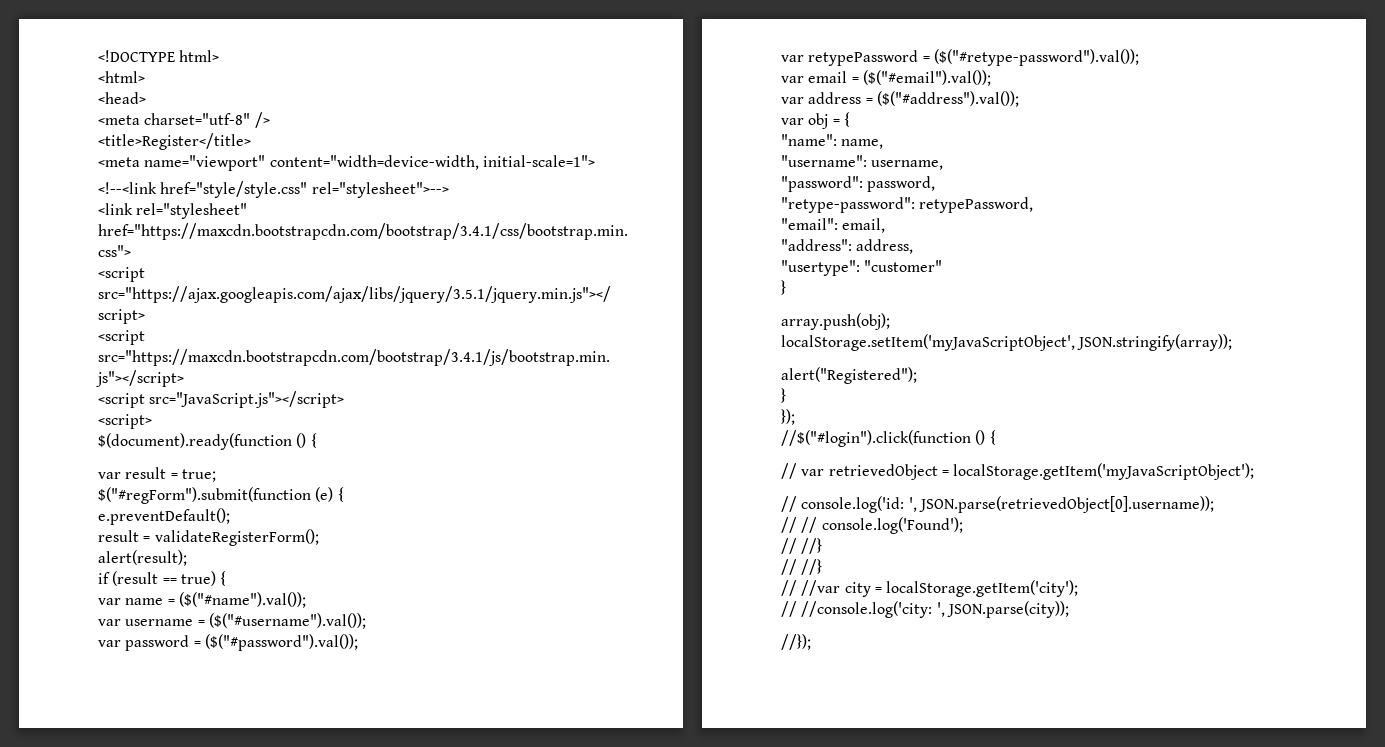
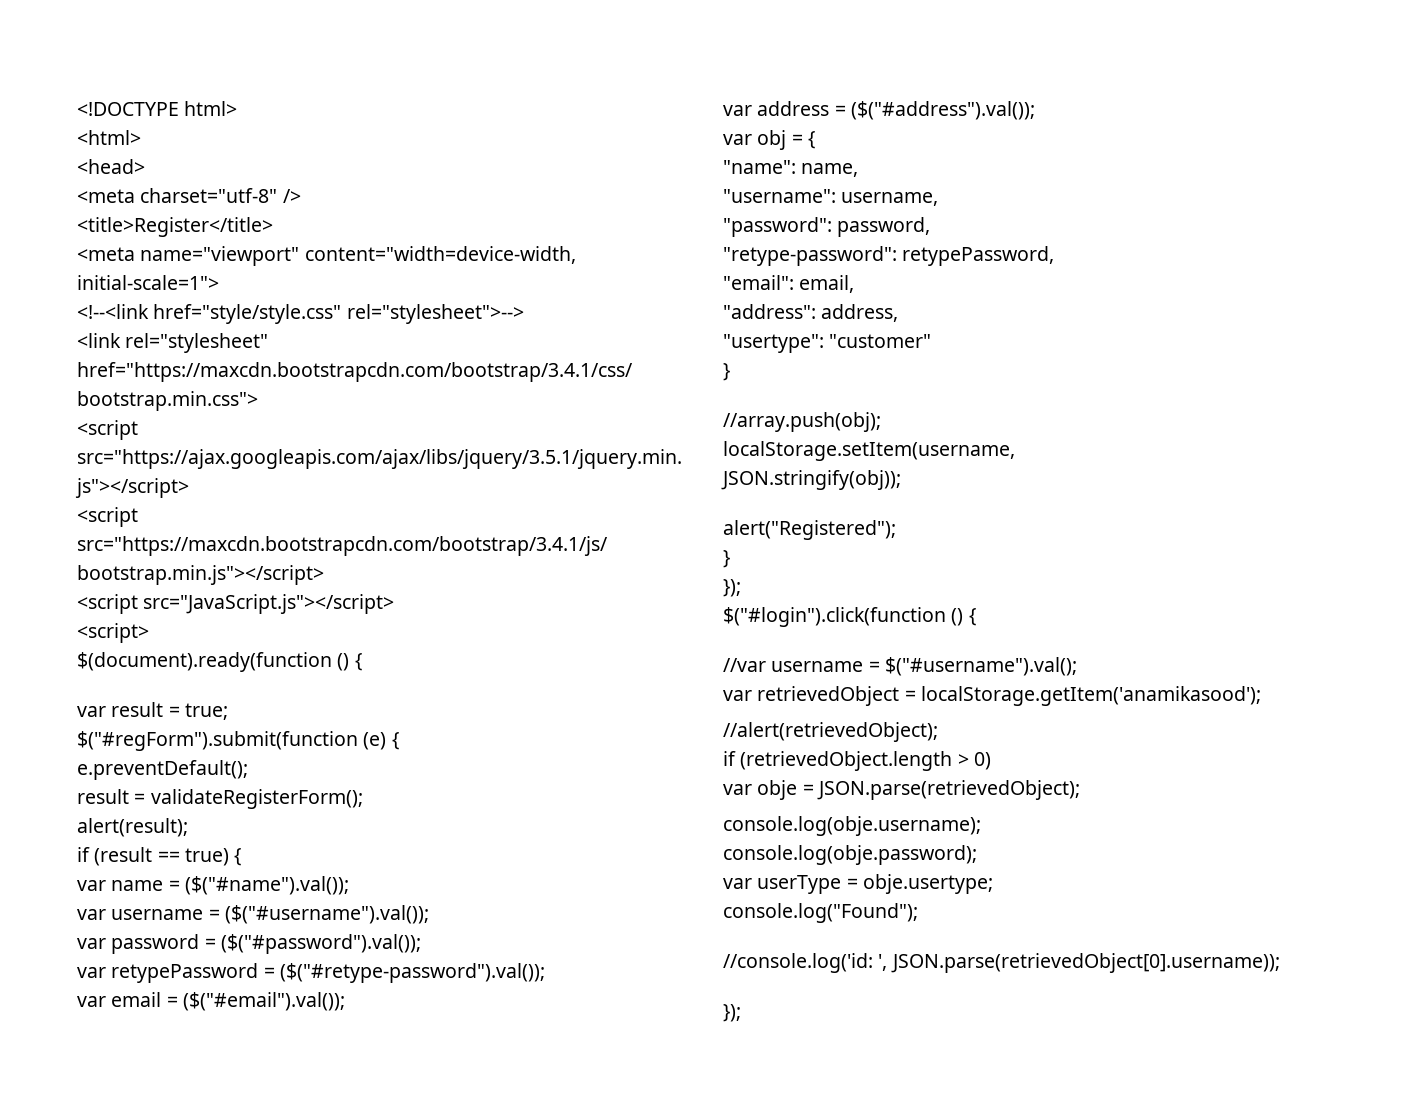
[781,313,890,330] [781,334,1233,351] array.push(obj); // localStorage.setItem('myJavaScriptObject', JSON.stringify(array)); -> [723,412,881,432] [723,441,1015,461] [721,470,901,490] //array.push(obj); // localStorage.setItem(username, // JSON.stringify(obj));
[781,430,996,447] [781,463,1255,480] [781,496,1214,513] [781,517,963,534] [781,538,823,554] [781,559,823,575] [781,580,1079,597] [781,601,1069,618] [781,634,811,650] //$("#login").click(function () { // // var retrievedObject = localStorage.getItem('myJavaScriptObject'); // // console.log('id: ', JSON.parse(retrievedObject[0].username)); // // // console.log('Found'); // // //} // // //} // // //var city = localStorage.getItem('city'); // // //console.log('city: ', JSON.parse(city)); // //}); -> [723,607,976,627] [723,657,1077,676] [723,686,1261,706] [723,722,938,742] [723,751,991,771] [723,780,1080,800] [723,816,981,836] [723,845,977,865] [723,874,993,894] [723,903,918,923] [723,953,1280,973] [723,1004,741,1022] $("#login").click(function () { // //var username = $("#username").val(); // var retrievedObject = localStorage.getItem('anamikasood'); // //alert(retrievedObject); // if (retrievedObject.length > 0) // var obje = JSON.parse(retrievedObject); // console.log(obje.username); // console.log(obje.password); // var userType = obje.usertype; // console.log("Found"); // //console.log('id: ', JSON.parse(retrievedObject[0].username)); // });

